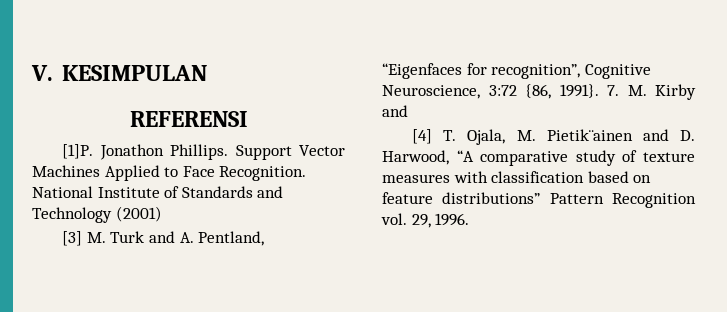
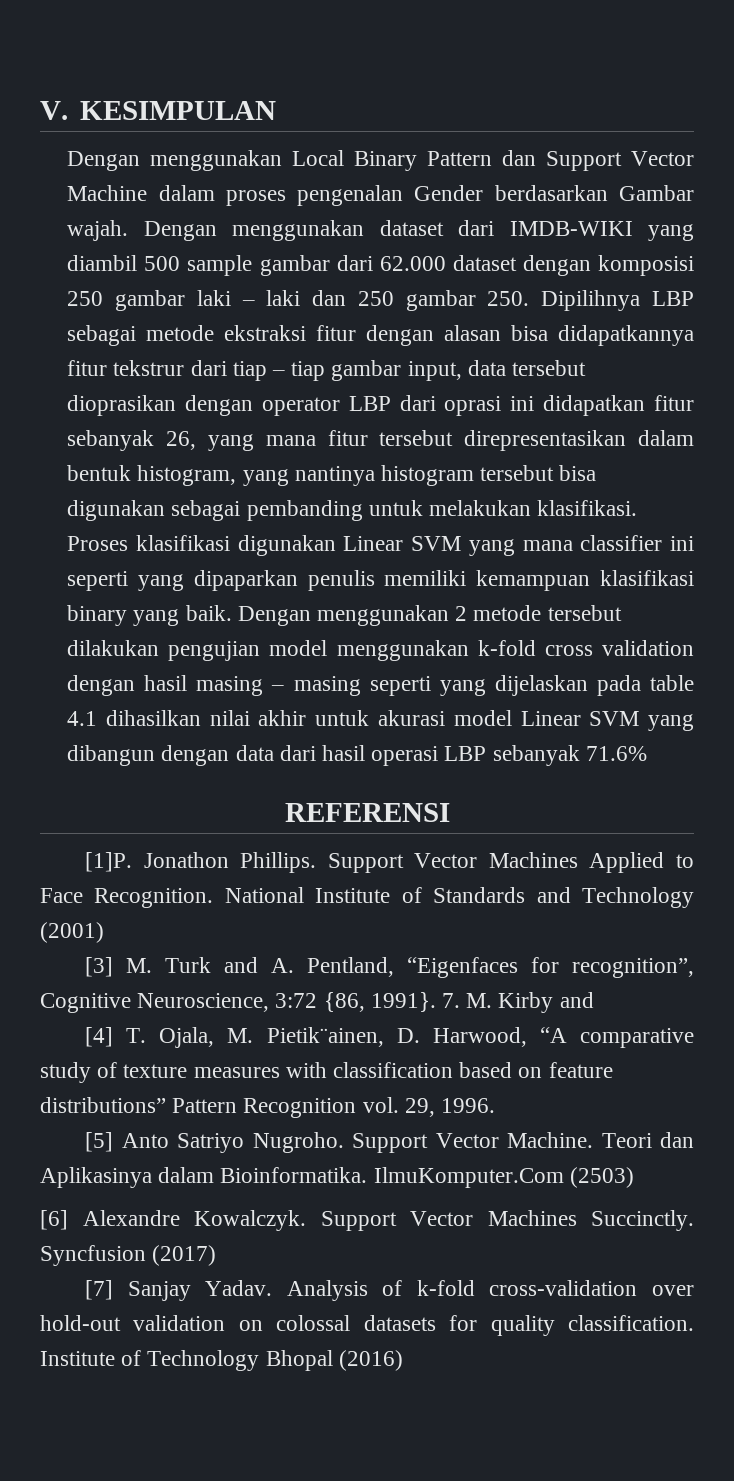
(207, 73) none -> [67,150,694,171] [67,185,694,206] [67,220,694,241] [67,255,694,276] [67,290,695,311] [67,325,694,346] [67,360,587,381] [67,395,694,416] [67,430,694,451] [67,465,597,486] [67,500,638,521] [67,535,694,556] [67,570,694,591] [67,605,622,626] [67,640,694,661] [67,675,694,696] [67,710,694,731] [67,745,647,766] // Dengan menggunakan Local Binary Pattern dan Support Vector Machine dalam proses pengenalan Gender berdasarkan Gambar wajah. Dengan menggunakan dataset dari IMDB-WIKI yang diambil 500 sample gambar dari 62.000 dataset dengan komposisi 250 gambar laki – laki dan 250 gambar 250. Dipilihnya LBP sebagai metode ekstraksi fitur dengan alasan bisa didapatkannya fitur tekstrur dari tiap – tiap gambar input, data tersebut dioprasikan dengan operator LBP dari oprasi ini didapatkan fitur sebanyak 26, yang mana fitur tersebut direpresentasikan dalam bentuk histogram, yang nantinya histogram tersebut bisa digunakan sebagai pembanding untuk melakukan klasifikasi. Proses klasifikasi digunakan Linear SVM yang mana classifier ini seperti yang dipaparkan penulis memiliki kemampuan klasifikasi binary yang baik. Dengan menggunakan 2 metode tersebut dilakukan pengujian model menggunakan k-fold cross validation dengan hasil masing – masing seperti yang dijelaskan pada table 4.1 dihasilkan nilai akhir untuk akurasi model Linear SVM yang dibangun dengan data dari hasil operasi LBP sebanyak 71.6%
[546,129,669,141] Pietik¨ainen and -> [266,1027,384,1047] Pietik¨ainen,
(470, 219) none -> [85,1132,694,1153] [40,1167,634,1188] [40,1210,694,1231] [40,1245,217,1266] [85,1280,694,1301] [40,1315,695,1336] [40,1350,403,1371] // [5] Anto Satriyo Nugroho. Support Vector Machine. Teori dan Aplikasinya dalam Bioinformatika. IlmuKomputer.Com (2503) // [6] Alexandre Kowalczyk. Support Vector Machines Succinctly. Syncfusion (2017) // [7] Sanjay Yadav. Analysis of k-fold cross-validation over hold-out validation on colossal datasets for quality classification. Institute of Technology Bhopal (2016)

